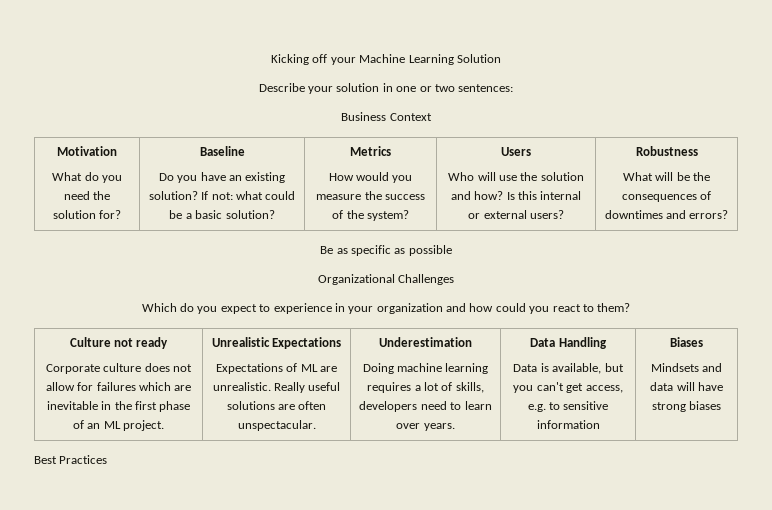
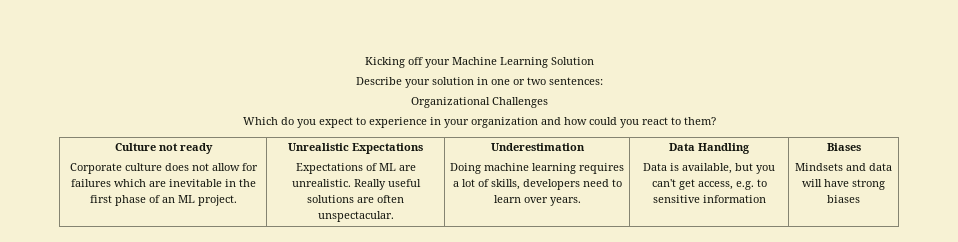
[341,112,432,121] [57,146,117,156] [52,172,122,183] [63,191,111,200] [52,210,122,219] [199,146,245,156] [158,172,286,183] [148,191,296,200] [169,210,275,219] [350,146,391,156] [328,172,413,183] [316,191,425,200] [332,210,409,221] [501,147,531,156] [448,172,584,181] [450,191,582,200] [468,210,564,219] [635,146,698,156] [622,172,711,181] [621,191,712,202] [604,210,729,219] [320,245,452,256] // Business Context // Motivation // What do you need the solution for? | Baseline // Do you have an existing solution? If not: what could be a basic solution? | Metrics // How would you measure the success of the system? | Users // Who will use the solution and how? Is this internal or external users? | Robustness // What will be the consequences of downtimes and errors? // Be as specific as possible -> (603, 81) none
[34,455,108,464] // Best Practices -> (860, 199) none

